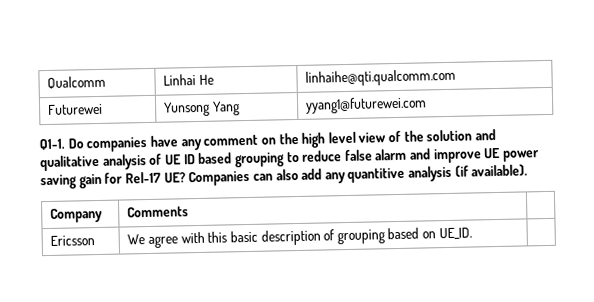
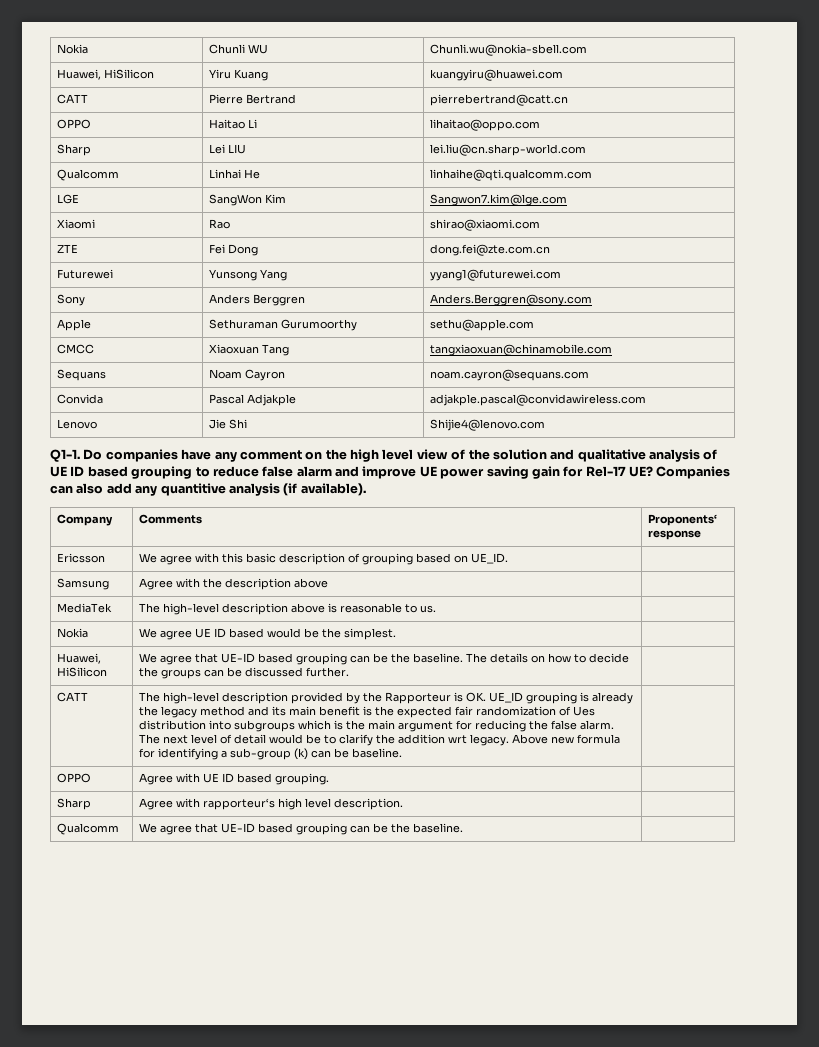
[47,75,107,89] [163,74,214,86] [305,68,457,87] [48,103,104,115] [164,101,240,117] [305,96,428,114] Qualcomm | Linhai He | linhaihe@qti.qualcomm.com // Futurewei | Yunsong Yang | yyang1@futurewei.com -> [57,44,89,54] [209,44,269,54] [430,44,588,56] [57,69,155,80] [209,69,269,81] [430,69,564,81] [57,94,89,104] [209,94,297,104] [430,94,569,106] [57,119,92,129] [209,119,258,129] [430,119,541,131] [57,144,92,156] [209,144,247,154] [430,144,587,156] [57,169,120,181] [209,169,261,179] [430,169,593,181] [57,194,80,204] [209,194,287,206] [430,194,568,206] [57,219,96,229] [209,219,231,229] [430,219,541,231] [57,244,79,253] [209,244,259,256] [430,244,551,256] [57,269,114,279] [209,269,288,281] [430,269,562,281] [57,294,86,306] [209,294,306,306] [430,294,593,306] [57,319,92,331] [209,319,358,331] [430,319,535,331] [57,344,95,354] [209,344,290,356] [430,344,613,356] [57,369,107,381] [209,369,286,381] [430,369,590,381] [57,394,104,404] [209,394,297,406] [430,394,647,406] [57,419,98,429] [209,419,248,429] [430,419,546,431] Nokia | Chunli WU | Chunli.wu@nokia-sbell.com // Huawei, HiSilicon | Yiru Kuang | kuangyiru@huawei.com // CATT | Pierre Bertrand | pierrebertrand@catt.cn // OPPO | Haitao Li | lihaitao@oppo.com // Sharp | Lei LIU | lei.liu@cn.sharp-world.com // Qualcomm | Linhai He | linhaihe@qti.qualcomm.com // LGE | SangWon Kim | Sangwon7.kim@lge.com // Xiaomi | Rao | shirao@xiaomi.com // ZTE | Fei Dong | dong.fei@zte.com.cn // Futurewei | Yunsong Yang | yyang1@futurewei.com // Sony | Anders Berggren | Anders.Berggren@sony.com // Apple | Sethuraman Gurumoorthy | sethu@apple.com // CMCC | Xiaoxuan Tang | tangxiaoxuan@chinamobile.com // Sequans | Noam Cayron | noam.cayron@sequans.com // Convida | Pascal Adjakple | adjakple.pascal@convidawireless.com // Lenovo | Jie Shi | Shijie4@lenovo.com
(190, 212) none -> [648,514,718,526] [648,530,702,540] Proponents‘ response
(472, 233) none -> [57,578,110,590] [139,578,329,590] [57,603,113,613] [139,603,437,615] [57,628,89,638] [139,628,397,640] [57,653,102,664] [57,667,108,677] [139,653,630,665] [139,667,350,679] [57,692,89,702] [139,692,634,704] [139,706,596,718] [139,720,615,732] [139,734,621,746] [139,748,403,760] [57,773,92,783] [139,773,330,785] [57,798,92,810] [139,798,404,810] [57,823,120,835] [139,823,464,835] // Samsung | Agree with the description above | // MediaTek | The high-level description above is reasonable to us. | // Nokia | We agree UE ID based would be the simplest. | // Huawei, HiSilicon | We agree that UE-ID based grouping can be the baseline. The details on how to decide the groups can be discussed further. | // CATT | The high-level description provided by the Rapporteur is OK. UE_ID grouping is already the legacy method and its main benefit is the expected fair randomization of Ues distribution into subgroups which is the main argument for reducing the false alarm. The next level of detail would be to clarify the addition wrt legacy. Above new formula for identifying a sub-group (k) can be baseline. | // OPPO | Agree with UE ID based grouping. | // Sharp | Agree with rapporteur‘s high level description. | // Qualcomm | We agree that UE-ID based grouping can be the baseline. |

